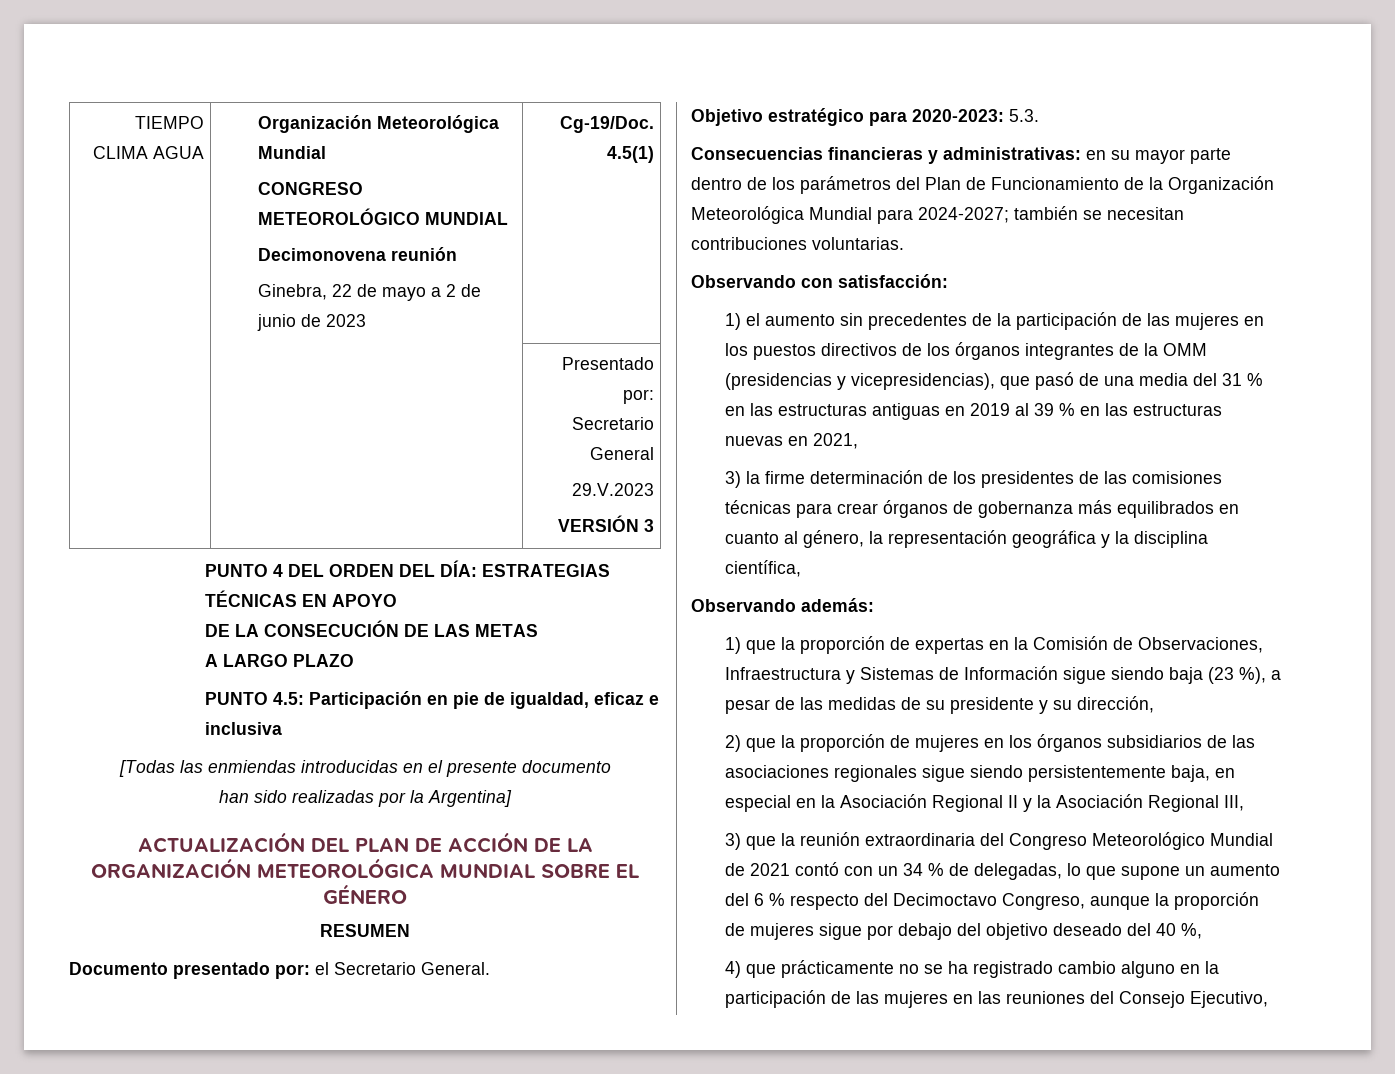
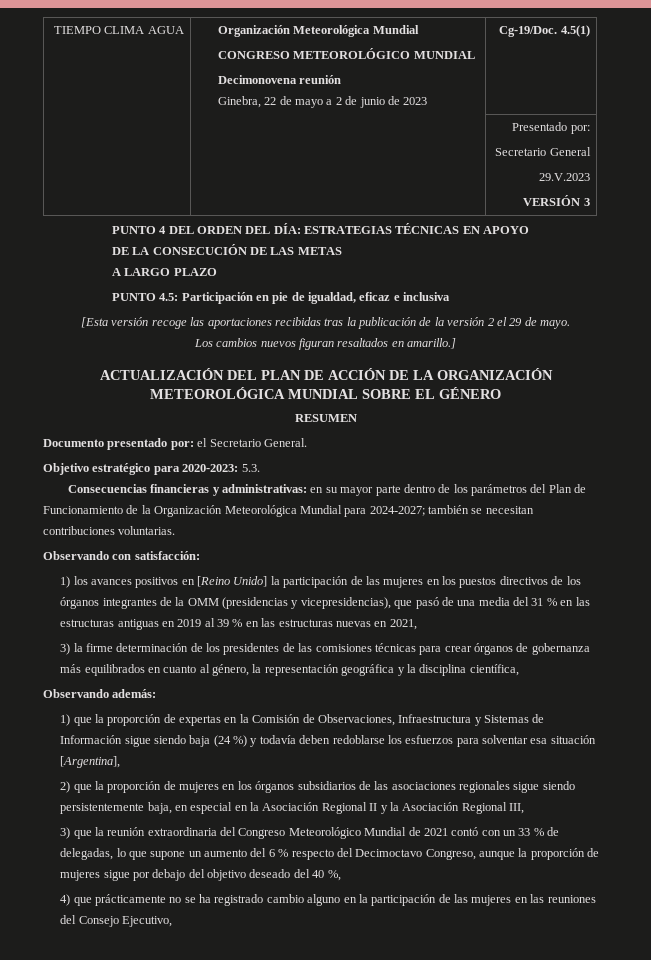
[118,760,611,777] [219,790,512,807] [Todas las enmiendas introducidas en el presente documento // han sido realizadas por la Argentina] -> [81,317,570,329] [193,338,457,350] [Esta versión recoge las aportaciones recibidas tras la publicación de la versión 2 el 29 de mayo. // Los cambios nuevos figuran resaltados en amarillo.]
[745,313,992,330] el aumento sin precedentes de -> [73,576,268,588] los avances positivos en [Reino Unido]
[1207,667,1281,684] [724,696,1154,714] (23 %), a pesar de las medidas de su presidente y su dirección, -> [213,735,596,747] [60,756,121,768] (24 %) y todavía deben redoblarse los esfuerzos para solventar esa situación [Argentina],
[902,863,923,876] 34 -> [518,828,531,836] 33

